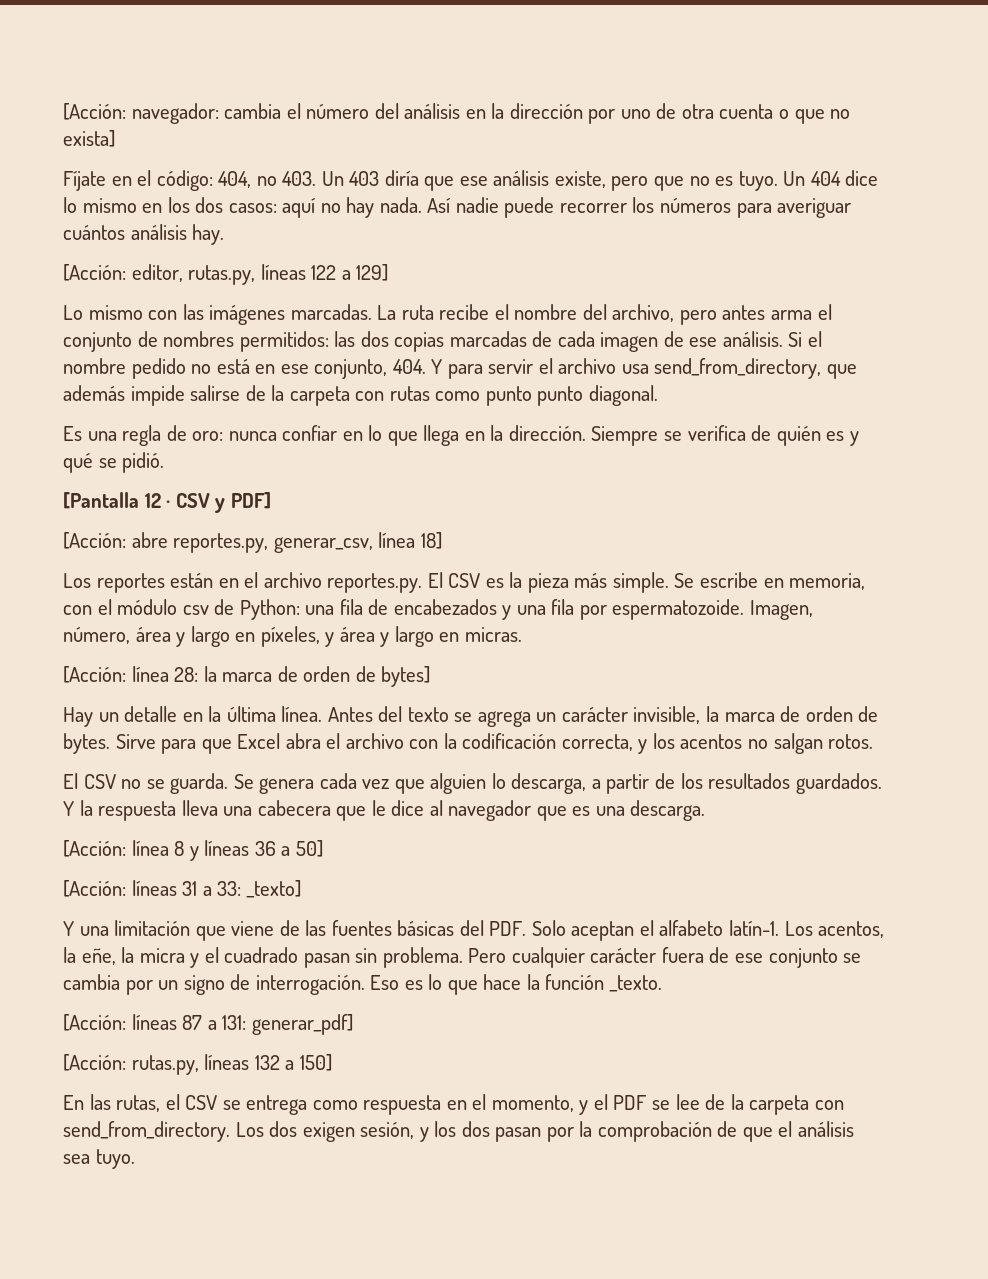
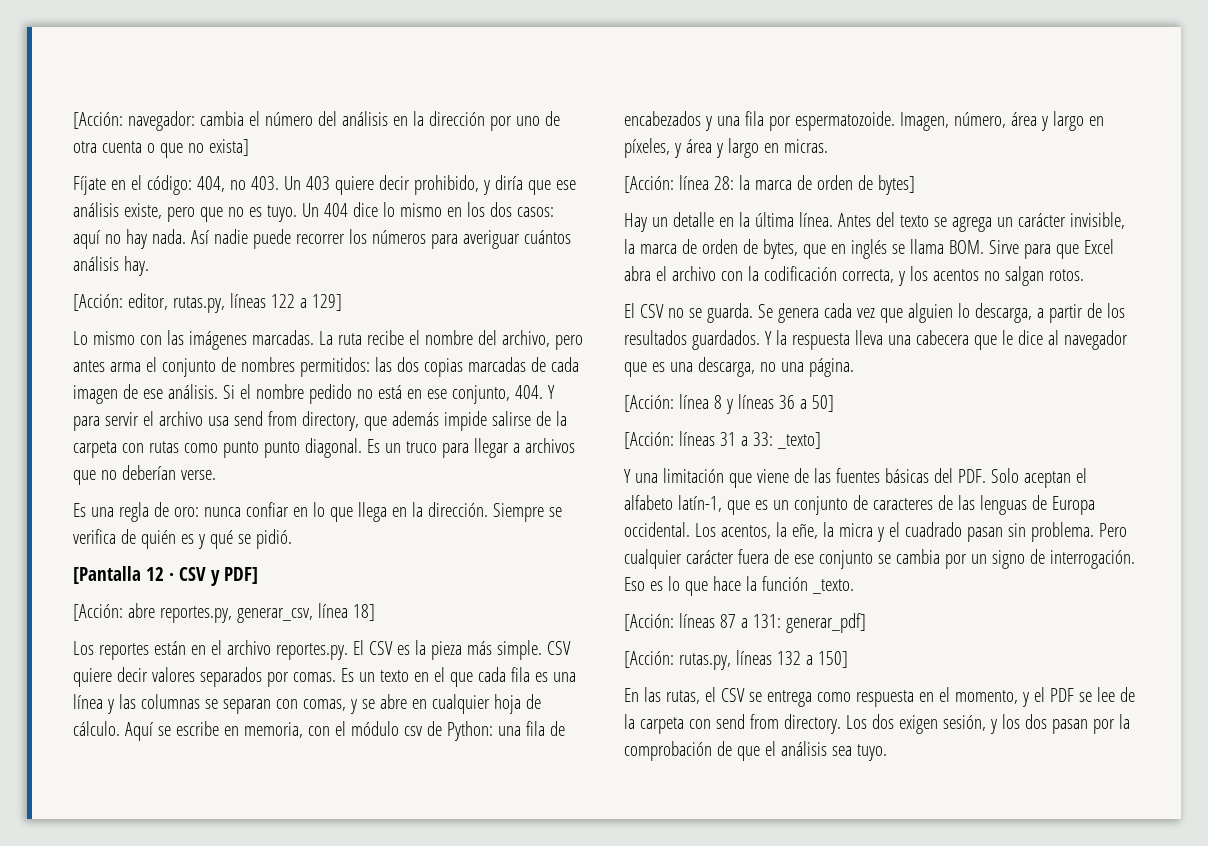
(380, 178) none -> [334,175,490,195] quiere decir prohibido, y
[654,358,822,379] send_from_directory, -> [233,411,359,431] send from directory,
(658, 395) none -> [366,438,575,458] [73,465,216,485] Es un truco para llegar a archivos que no deberían verse.
[674,573,695,588] Se -> [546,641,571,655] [73,667,576,687] [73,694,541,714] [73,721,171,741] CSV quiere decir valores separados por comas. Es un texto en el que cada fila es una línea y las columnas se separan con comas, y se abre en cualquier hoja de cálculo. Aquí se
[63,733,110,754] bytes. -> [762,239,984,259] bytes, que en inglés se llama BOM.
[630,800,706,821] descarga. -> [697,357,854,377] descarga, no una página.
[729,920,780,936] latín-1. -> [677,495,1095,515] [624,522,690,537] latín-1, que es un conjunto de caracteres de las lenguas de Europa occidental.
[63,1121,230,1142] send_from_directory. -> [715,714,841,734] send from directory.

